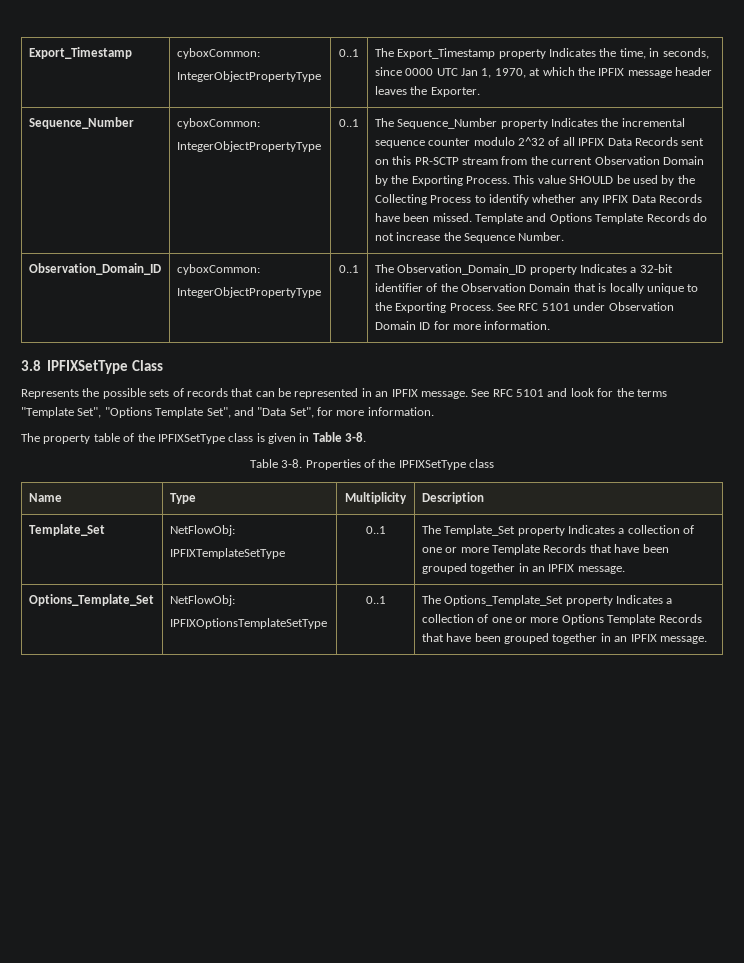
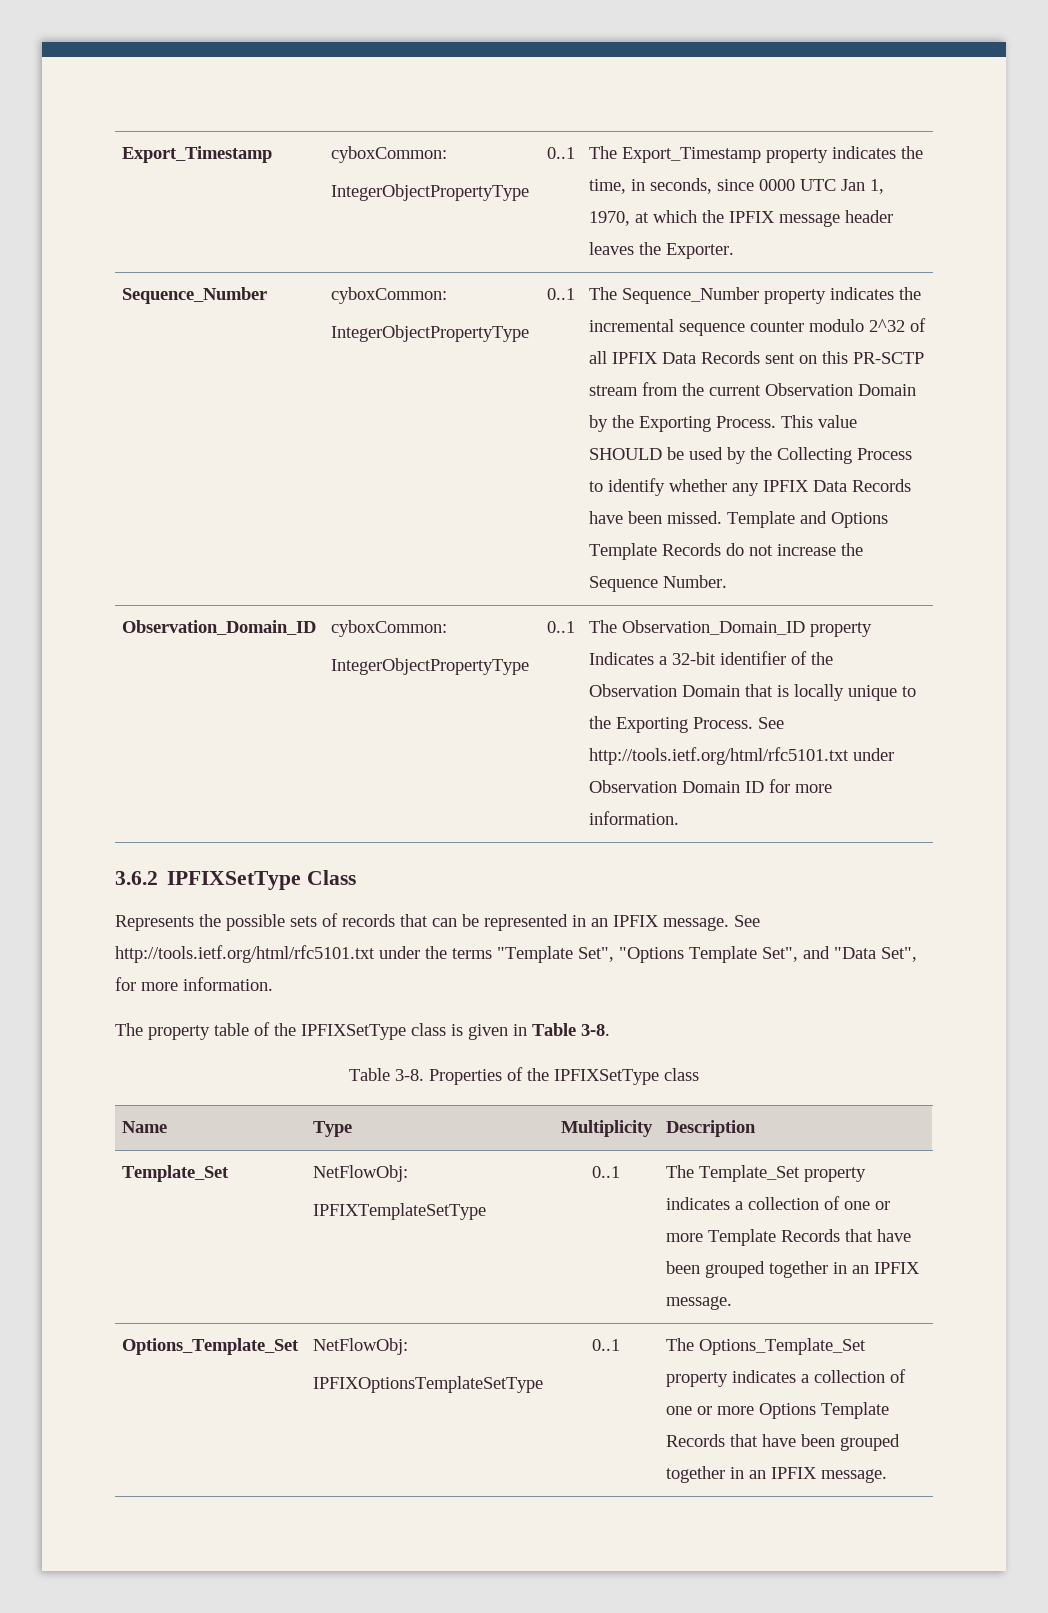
[549,48,597,57] Indicates -> [832,146,897,159] indicates
[551,118,599,127] Indicates -> [830,287,895,300] indicates
[518,303,570,311] RFC 5101 -> [589,747,850,765] http://tools.ietf.org/html/rfc5101.txt
[21,360,41,371] 3.8 -> [115,871,158,885] 3.6.2
[492,388,614,397] RFC 5101 and look for -> [115,945,420,963] http://tools.ietf.org/html/rfc5101.txt under
[568,525,616,534] Indicates -> [666,1197,731,1210] indicates
[616,595,664,604] Indicates -> [732,1370,797,1383] indicates

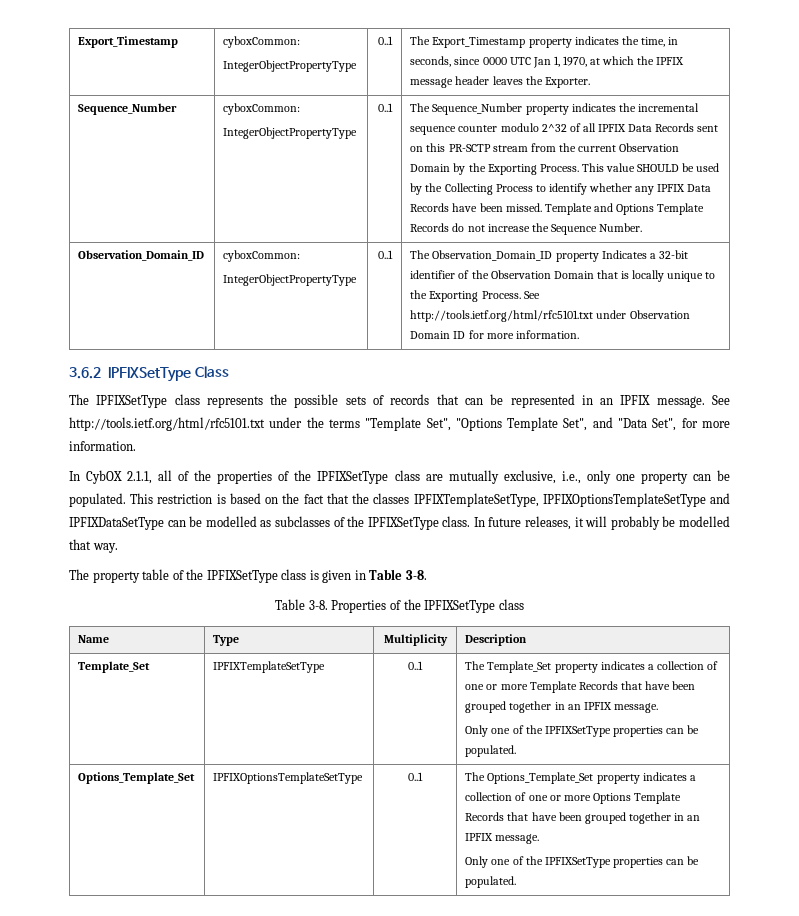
[115,915,194,931] Represents -> [69,394,263,408] The IPFIXSetType class represents
(273, 984) none -> [69,470,730,484] [69,493,730,507] [69,516,730,530] [69,539,118,553] // In CybOX 2.1.1, all of the properties of the IPFIXSetType class are mutually exclusive, i.e., only one property can be populated. This restriction is based on the fact that the classes IPFIXTemplateSetType, IPFIXOptionsTemplateSetType and IPFIXDataSetType can be modelled as subclasses of the IPFIXSetType class. In future releases, it will probably be modelled that way.
[313,1165,409,1182] NetFlowObj: // -> (151, 667) none
(733, 1303) none -> [465,725,700,737] [465,745,517,757] // Only one of the IPFIXSetType properties can be populated.
[313,1338,409,1355] NetFlowObj: // -> (196, 778) none
(888, 1476) none -> [465,856,700,868] [465,876,517,888] // Only one of the IPFIXSetType properties can be populated.

